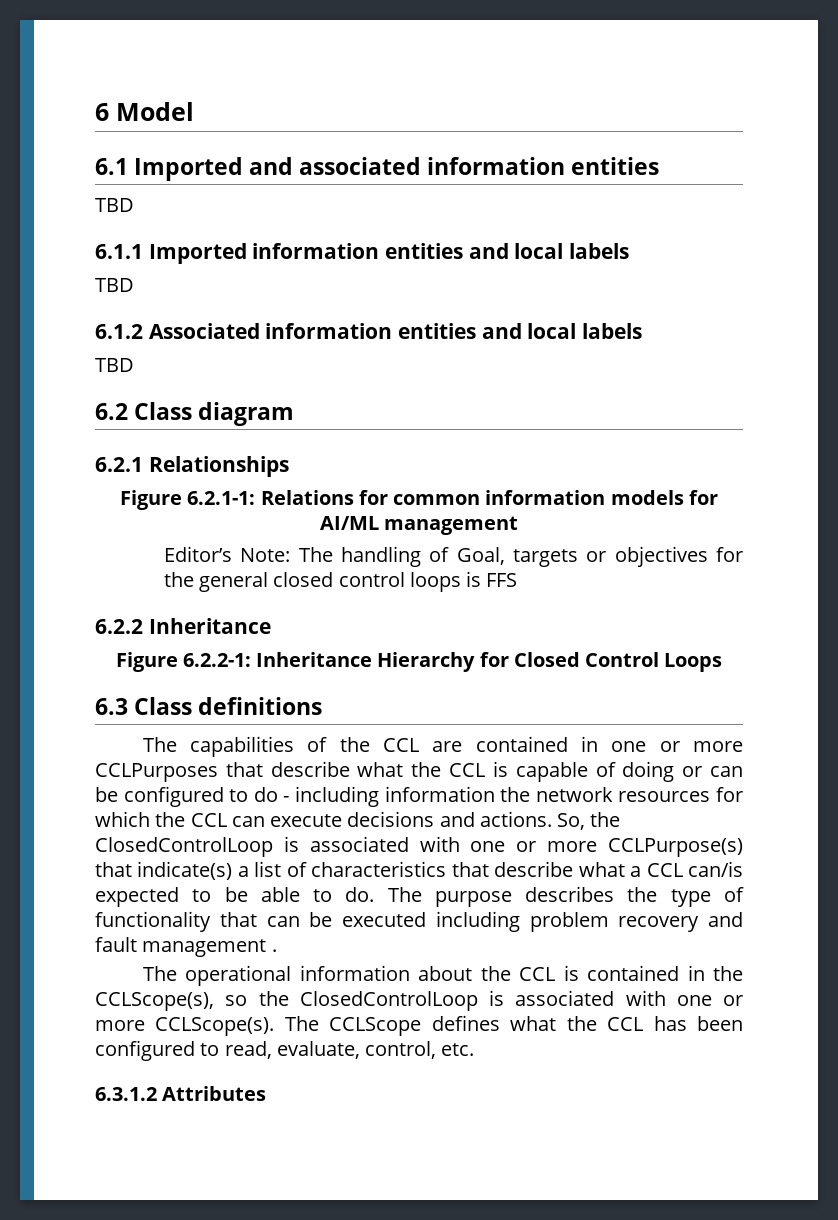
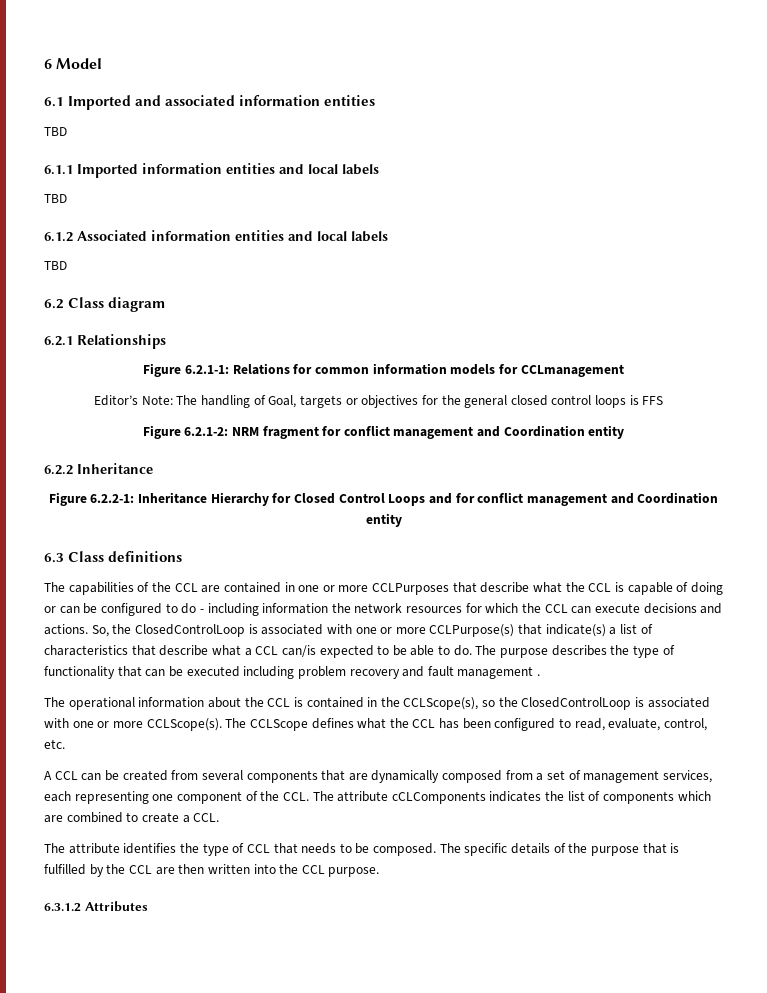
[319,516,519,535] AI/ML management -> [520,364,624,377] CCLmanagement
(518, 580) none -> [142,425,625,439] // Figure 6.2.1-2: NRM fragment for conflict management and Coordination entity
(723, 662) none -> [428,492,719,506] [365,513,402,527] and for conflict management and Coordination entity
(475, 1049) none -> [44,770,712,783] [44,791,711,804] [44,812,220,823] [44,843,680,856] [44,864,380,877] // A CCL can be created from several components that are dynamically composed from a set of management services, each representing one component of the CCL. The attribute cCLComponents indicates the list of components which are combined to create a CCL. // The attribute identifies the type of CCL that needs to be composed. The specific details of the purpose that is fulfilled by the CCL are then written into the CCL purpose.

